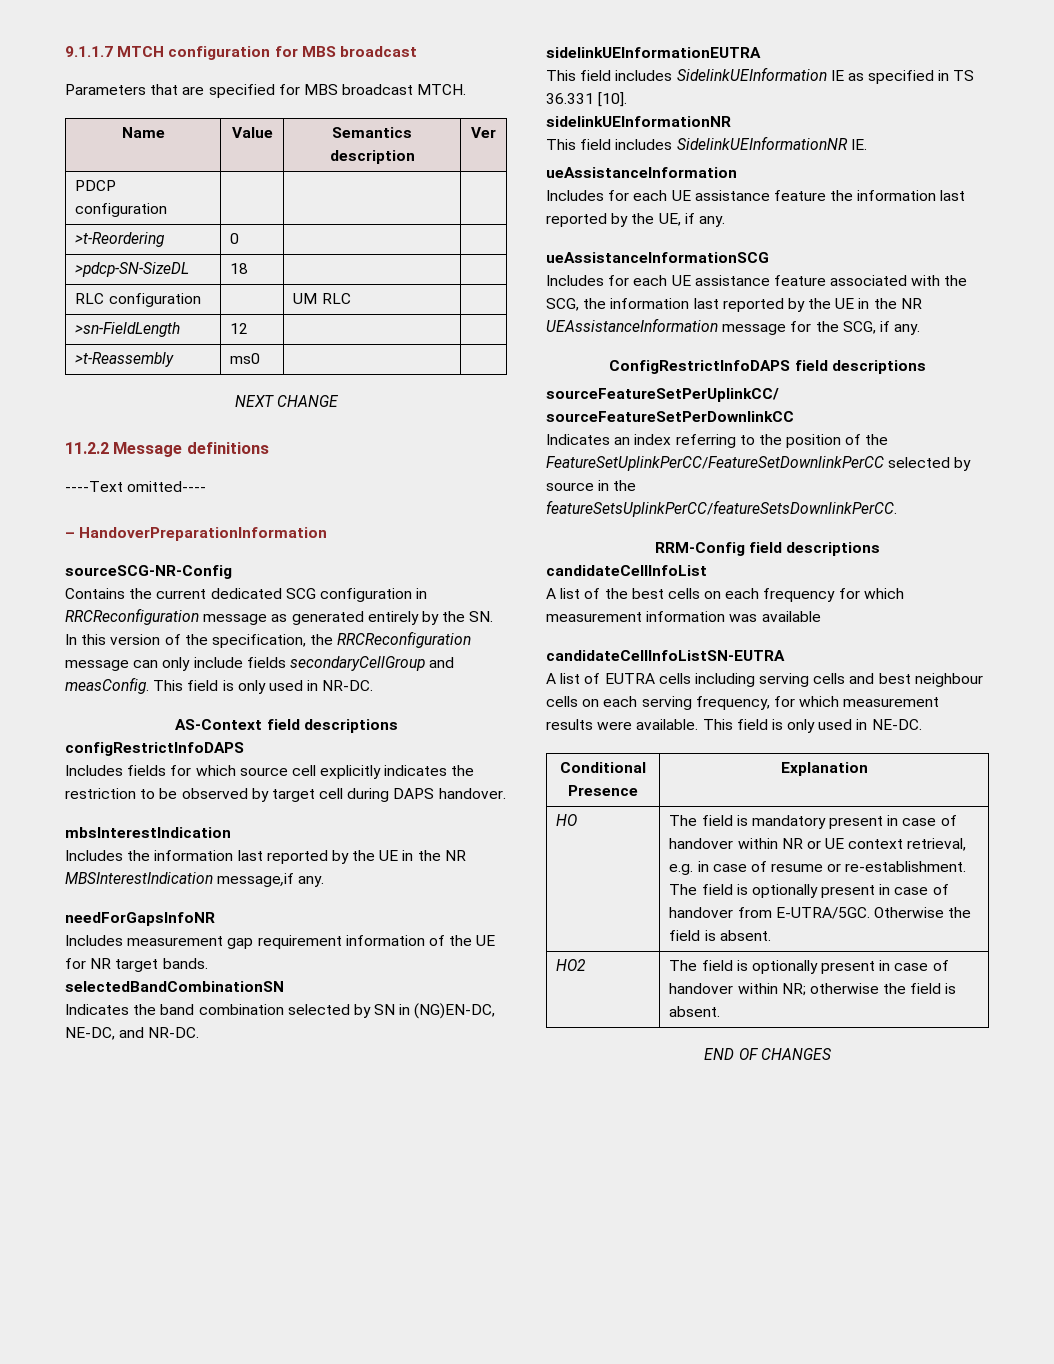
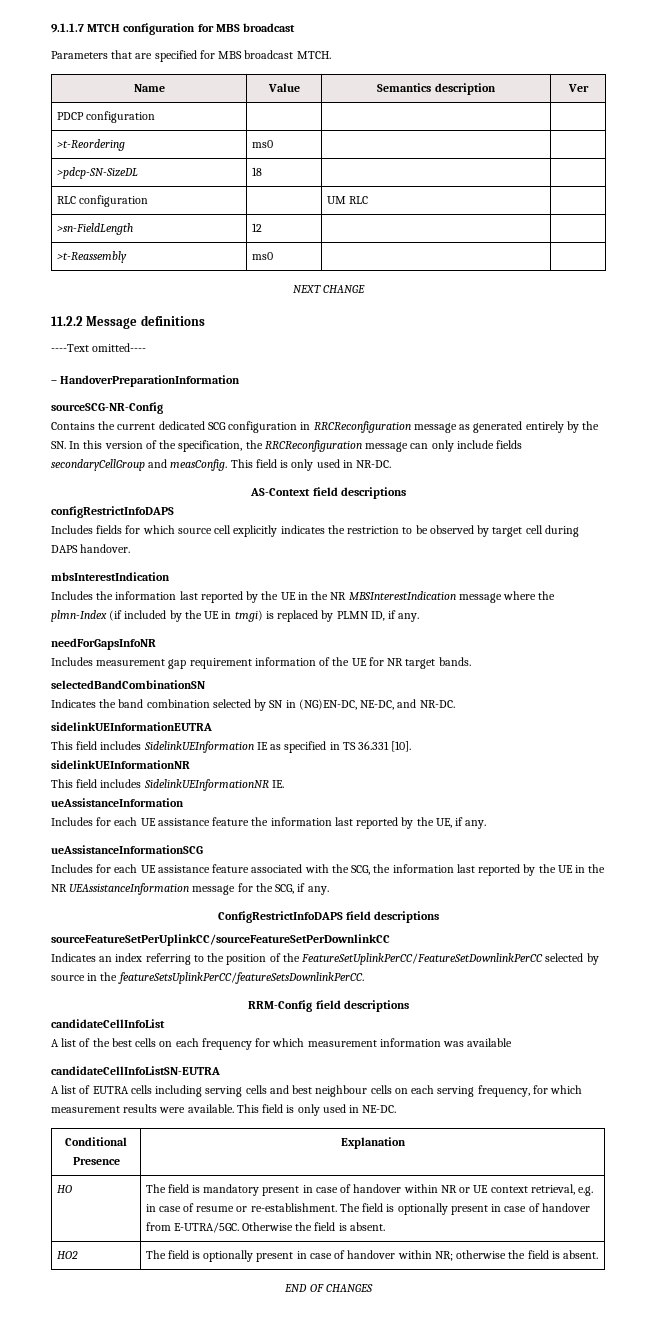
[230,233,240,244] 0 -> [251,140,273,148] ms0
[217,873,295,887] message,if -> [458,591,556,603] [51,610,397,622] message where the plmn-Index (if included by the UE in tmgi) is replaced by PLMN ID, if

